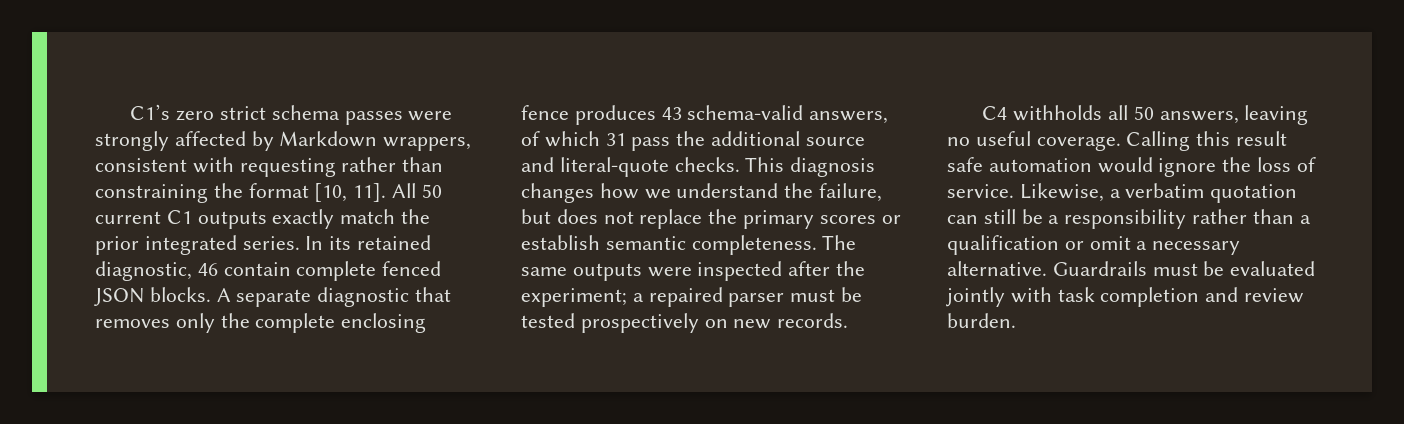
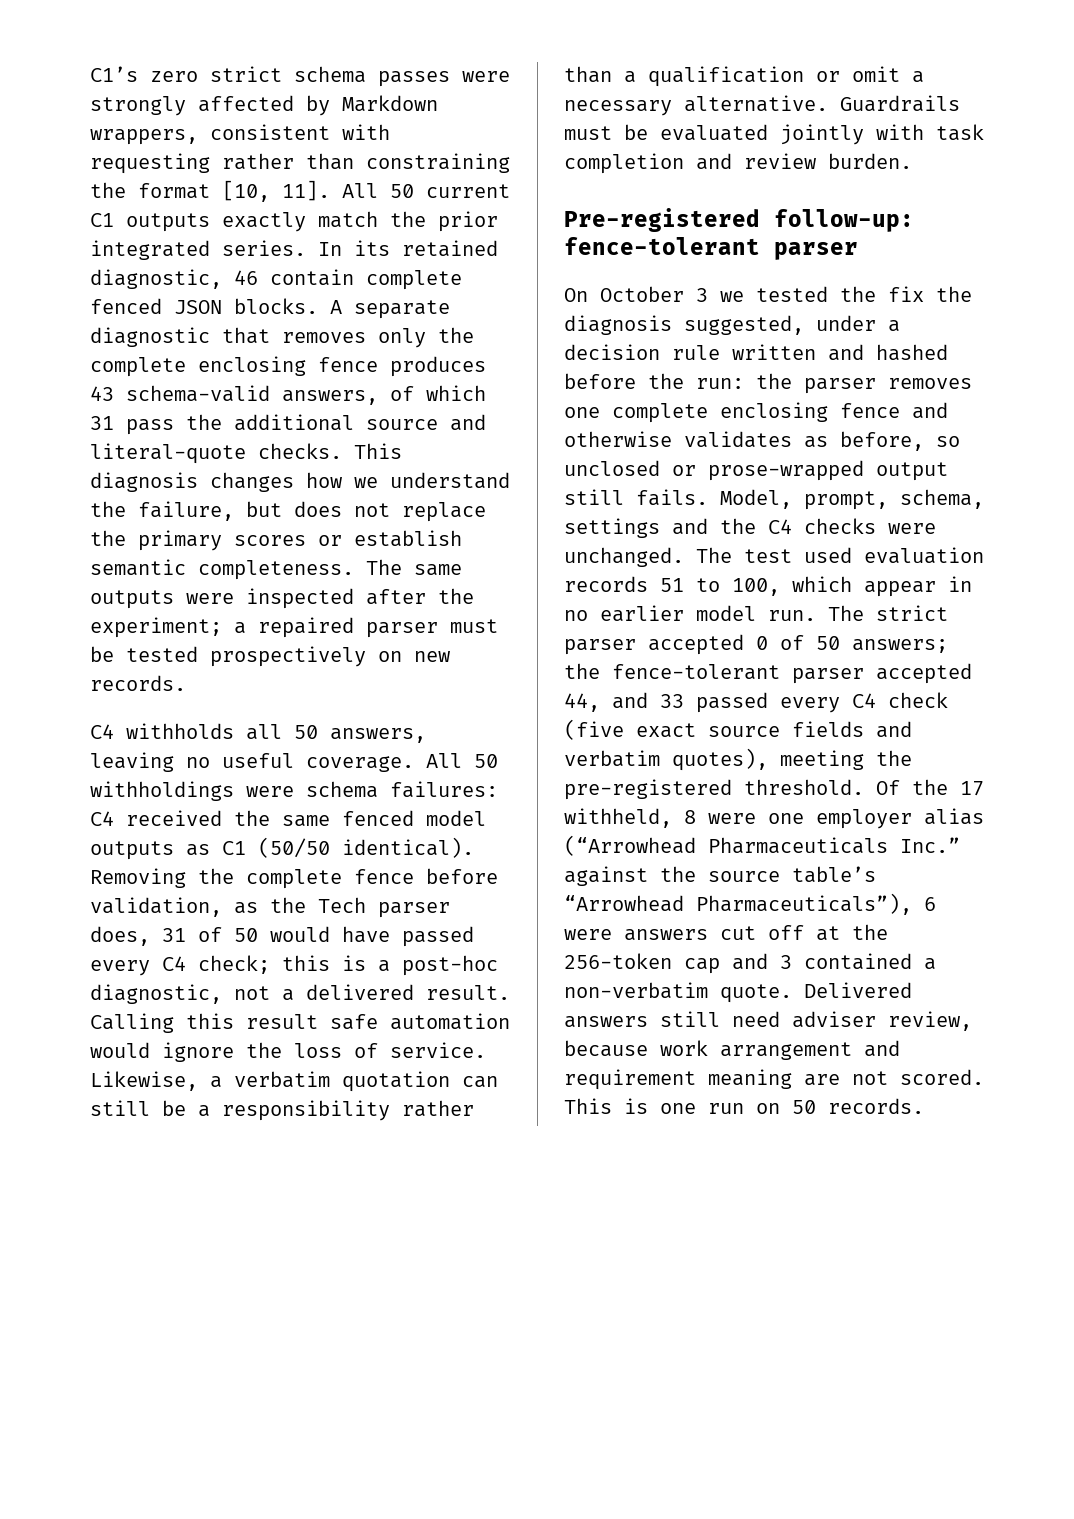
(1121, 143) none -> [426,753,498,768] [90,781,498,801] [90,810,486,827] [90,837,474,860] [90,868,498,889] [90,897,450,918] [90,926,474,947] [90,955,498,976] [90,984,510,1004] All 50 withholdings were schema failures: C4 received the same fenced model outputs as C1 (50/50 identical). Removing the complete fence before validation, as the Tech parser does, 31 of 50 would have passed every C4 check; this is a post-hoc diagnostic, not a delivered result.
(1016, 320) none -> [564,208,914,232] [564,237,858,260] [564,286,972,302] [564,315,900,335] [564,344,948,361] [564,373,972,394] [564,402,948,423] [564,431,960,451] [564,460,948,481] [564,489,984,510] [564,518,936,538] [564,547,984,567] [564,576,972,597] [564,605,948,622] [564,634,948,655] [564,663,972,684] [564,692,948,713] [564,719,912,740] [564,748,912,771] [564,779,984,800] [564,808,984,829] [564,835,960,856] [564,866,876,886] [564,893,936,915] [564,924,888,941] [564,953,936,974] [564,982,912,1003] [564,1011,972,1031] [564,1040,900,1060] [564,1069,984,1090] [564,1098,924,1114] // Pre-registered follow-up: fence-tolerant parser // On October 3 we tested the fix the diagnosis suggested, under a decision rule written and hashed before the run: the parser removes one complete enclosing fence and otherwise validates as before, so unclosed or prose-wrapped output still fails. Model, prompt, schema, settings and the C4 checks were unchanged. The test used evaluation records 51 to 100, which appear in no earlier model run. The strict parser accepted 0 of 50 answers; the fence-tolerant parser accepted 44, and 33 passed every C4 check (five exact source fields and verbatim quotes), meeting the pre-registered threshold. Of the 17 withheld, 8 were one employer alias (“Arrowhead Pharmaceuticals Inc.” against the source table’s “Arrowhead Pharmaceuticals”), 6 were answers cut off at the 256-token cap and 3 contained a non-verbatim quote. Delivered answers still need adviser review, because work arrangement and requirement meaning are not scored. This is one run on 50 records.

